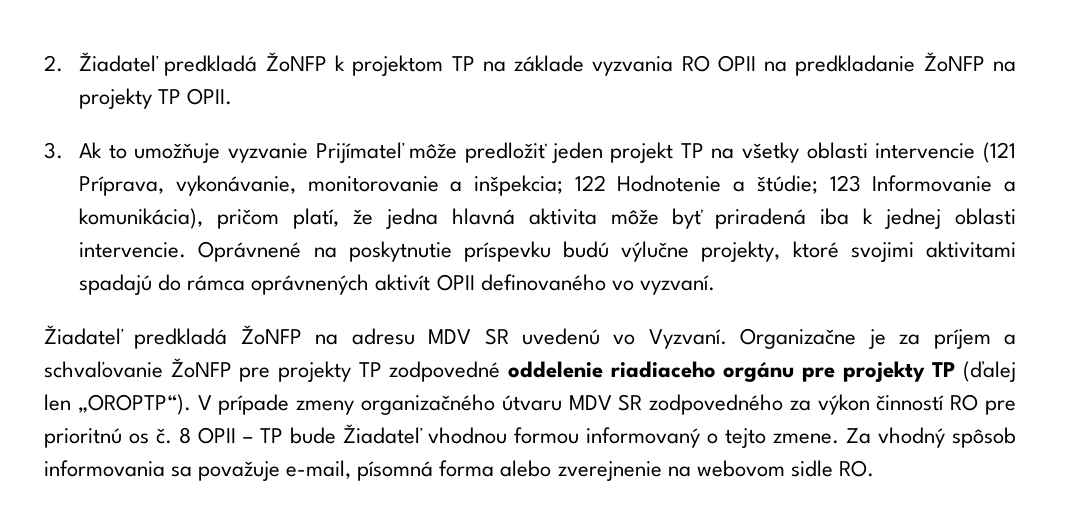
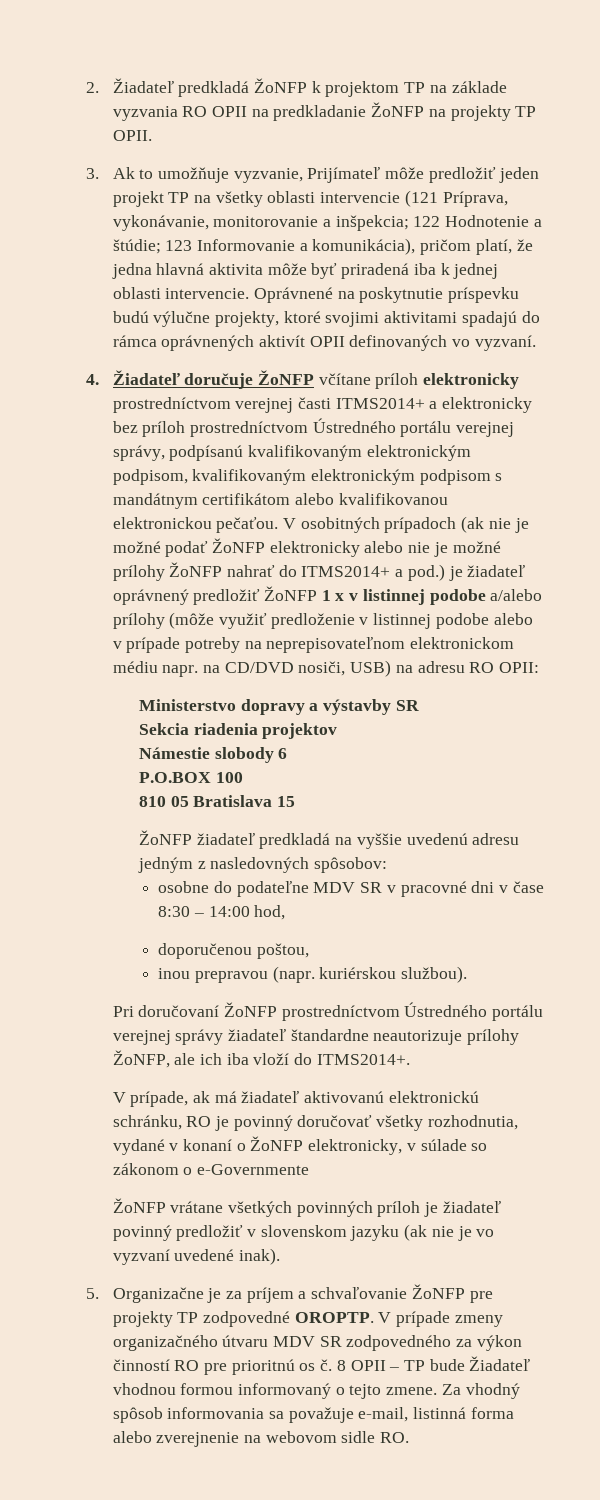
[228,143,309,163] vyzvanie -> [233,168,303,183] vyzvanie,
[480,274,606,291] definovaného -> [349,335,448,351] definovaných
[44,325,727,349] Žiadateľ predkladá ŽoNFP na adresu MDV SR uvedenú vo Vyzvaní. -> [86,370,520,389] [112,397,533,413] [112,418,515,437] [112,445,471,461] [112,469,503,485] [112,493,448,509] [112,516,529,533] [112,538,501,557] [112,562,526,581] [112,586,543,605] [112,612,533,629] [112,637,515,653] [112,660,540,677] [139,699,419,715] [139,723,338,739] [139,747,288,763] [139,772,243,783] [139,795,296,807] [139,830,520,849] [138,857,388,873] [158,881,544,897] [158,905,286,920] [158,943,309,959] [158,966,468,983] [112,1002,544,1021] [112,1029,520,1045] [112,1050,410,1068] [112,1091,479,1107] [112,1115,518,1131] [112,1136,488,1155] [112,1163,309,1175] [112,1198,501,1217] [112,1224,495,1241] [112,1248,280,1265] [86,1288,99,1299] 4. Žiadateľ doručuje ŽoNFP včítane príloh elektronicky prostredníctvom verejnej časti ITMS2014+ a elektronicky bez príloh prostredníctvom Ústredného portálu verejnej správy, podpísanú kvalifikovaným elektronickým podpisom, kvalifikovaným elektronickým podpisom s mandátnym certifikátom alebo kvalifikovanou elektronickou pečaťou. V osobitných prípadoch (ak nie je možné podať ŽoNFP elektronicky alebo nie je možné prílohy ŽoNFP nahrať do ITMS2014+ a pod.) je žiadateľ oprávnený predložiť ŽoNFP 1 x v listinnej podobe a/alebo prílohy (môže využiť predloženie v listinnej podobe alebo v prípade potreby na neprepisovateľnom elektronickom médiu napr. na CD/DVD nosiči, USB) na adresu RO OPII: // Ministerstvo dopravy a výstavby SR // Sekcia riadenia projektov // Námestie slobody 6 // P.O.BOX 100 // 810 05 Bratislava 15 // ŽoNFP žiadateľ predkladá na vyššie uvedenú adresu jedným z nasledovných spôsobov: // osobne do podateľne MDV SR v pracovné dni v čase 8:30 – 14:00 hod, // doporučenou poštou, // inou prepravou (napr. kuriérskou službou). // Pri doručovaní ŽoNFP prostredníctvom Ústredného portálu verejnej správy žiadateľ štandardne neautorizuje prílohy ŽoNFP, ale ich iba vloží do ITMS2014+. // V prípade, ak má žiadateľ aktivovanú elektronickú schránku, RO je povinný doručovať všetky rozhodnutia, vydané v konaní o ŽoNFP elektronicky, v súlade so zákonom o e-Governmente // ŽoNFP vrátane všetkých povinných príloh je žiadateľ povinný predložiť v slovenskom jazyku (ak nie je vo vyzvaní uvedené inak). // 5.
[508,361,1016,382] [44,394,191,415] oddelenie riadiaceho orgánu pre projekty TP (ďalej len „OROPTP“). -> [294,1312,374,1323] OROPTP.
[357,461,434,481] písomná -> [413,1407,467,1419] listinná

